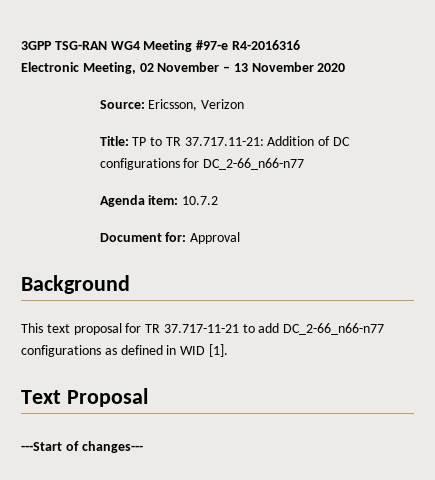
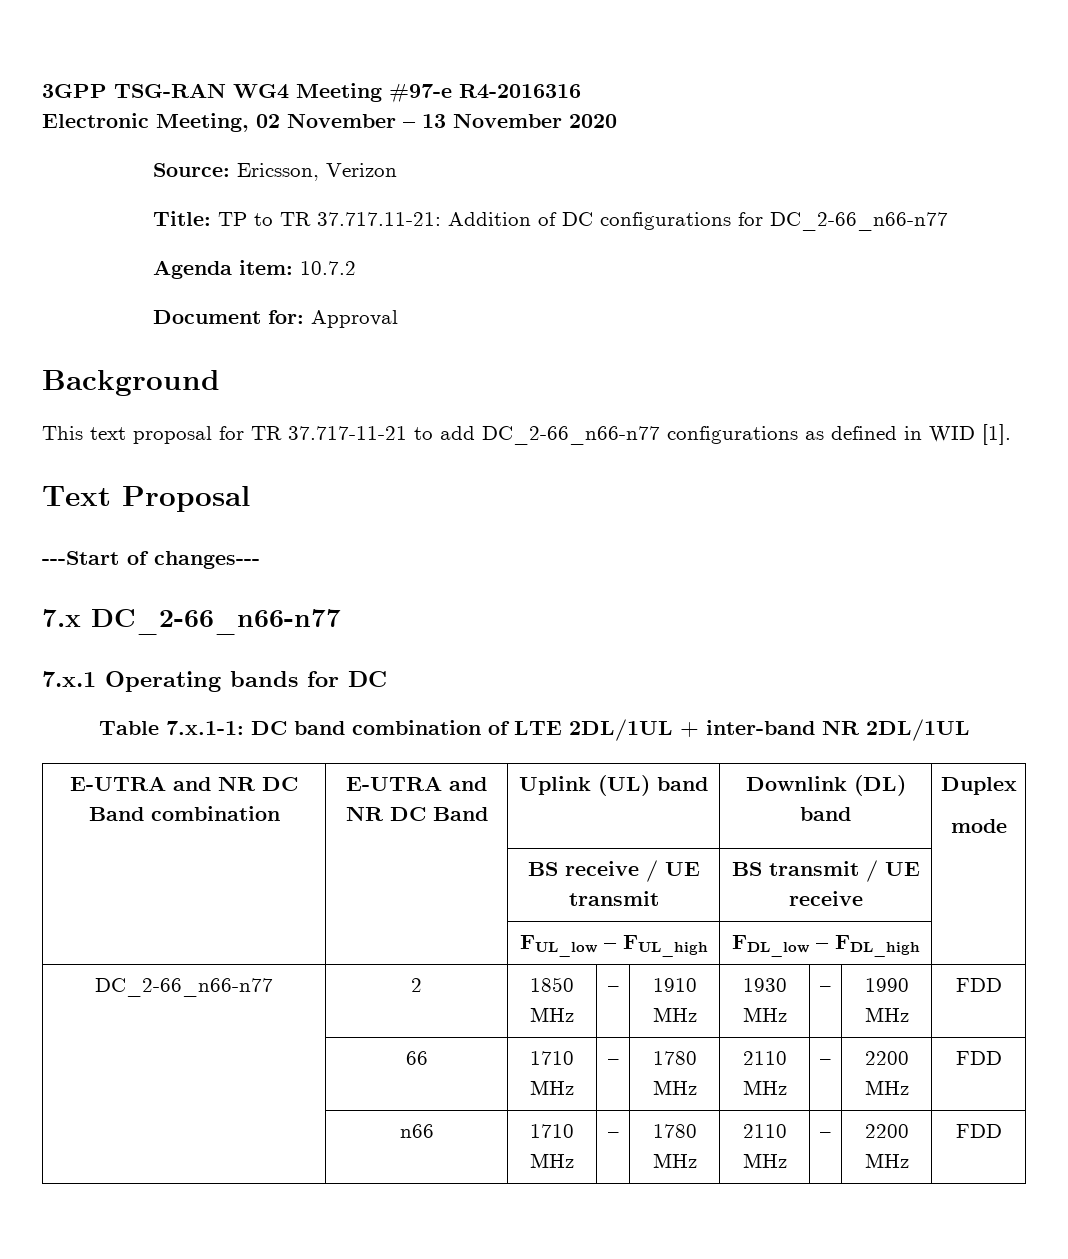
(143, 447) none -> [42,609,341,635] [42,671,387,692] [98,719,970,741] [70,776,298,791] [88,806,280,821] [346,776,487,791] [345,806,488,821] [519,775,709,796] [745,775,906,796] [800,807,852,821] [940,777,1017,795] [950,819,1007,833] [527,860,700,882] [568,891,659,906] [731,860,920,882] [788,891,863,906] [519,935,708,957] [731,935,920,957] [95,978,273,997] [411,978,422,992] [530,977,574,992] [530,1007,574,1022] [607,986,619,992] [652,978,697,992] [652,1007,697,1022] [742,978,787,992] [742,1007,787,1022] [820,986,831,992] [864,978,909,992] [864,1007,909,1022] [955,978,1002,992] [405,1051,428,1065] [530,1051,574,1065] [530,1080,574,1095] [607,1059,619,1065] [652,1051,697,1065] [652,1080,697,1095] [742,1051,787,1065] [742,1080,787,1095] [820,1059,831,1065] [864,1051,909,1065] [864,1080,909,1095] [955,1051,1002,1065] [399,1124,434,1138] [530,1124,574,1138] [530,1153,574,1168] [607,1132,619,1138] [652,1124,697,1138] [652,1153,697,1168] [742,1124,787,1138] [742,1153,787,1168] [820,1132,831,1138] [864,1124,909,1138] [864,1153,909,1168] [955,1124,1002,1138] // 7.x DC_2-66_n66-n77 // 7.x.1 Operating bands for DC // Table 7.x.1-1: DC band combination of LTE 2DL/1UL + inter-band NR 2DL/1UL // E-UTRA and NR DC Band combination | E-UTRA and NR DC Band | Uplink (UL) band | Downlink (DL) band | Duplex // mode // | | BS receive / UE transmit | BS transmit / UE receive | // | | FUL_low – FUL_high | FDL_low – FDL_high | // DC_2-66_n66-n77 | 2 | 1850 MHz | – | 1910 MHz | 1930 MHz | – | 1990 MHz | FDD // | 66 | 1710 MHz | – | 1780 MHz | 2110 MHz | – | 2200 MHz | FDD // | n66 | 1710 MHz | – | 1780 MHz | 2110 MHz | – | 2200 MHz | FDD

